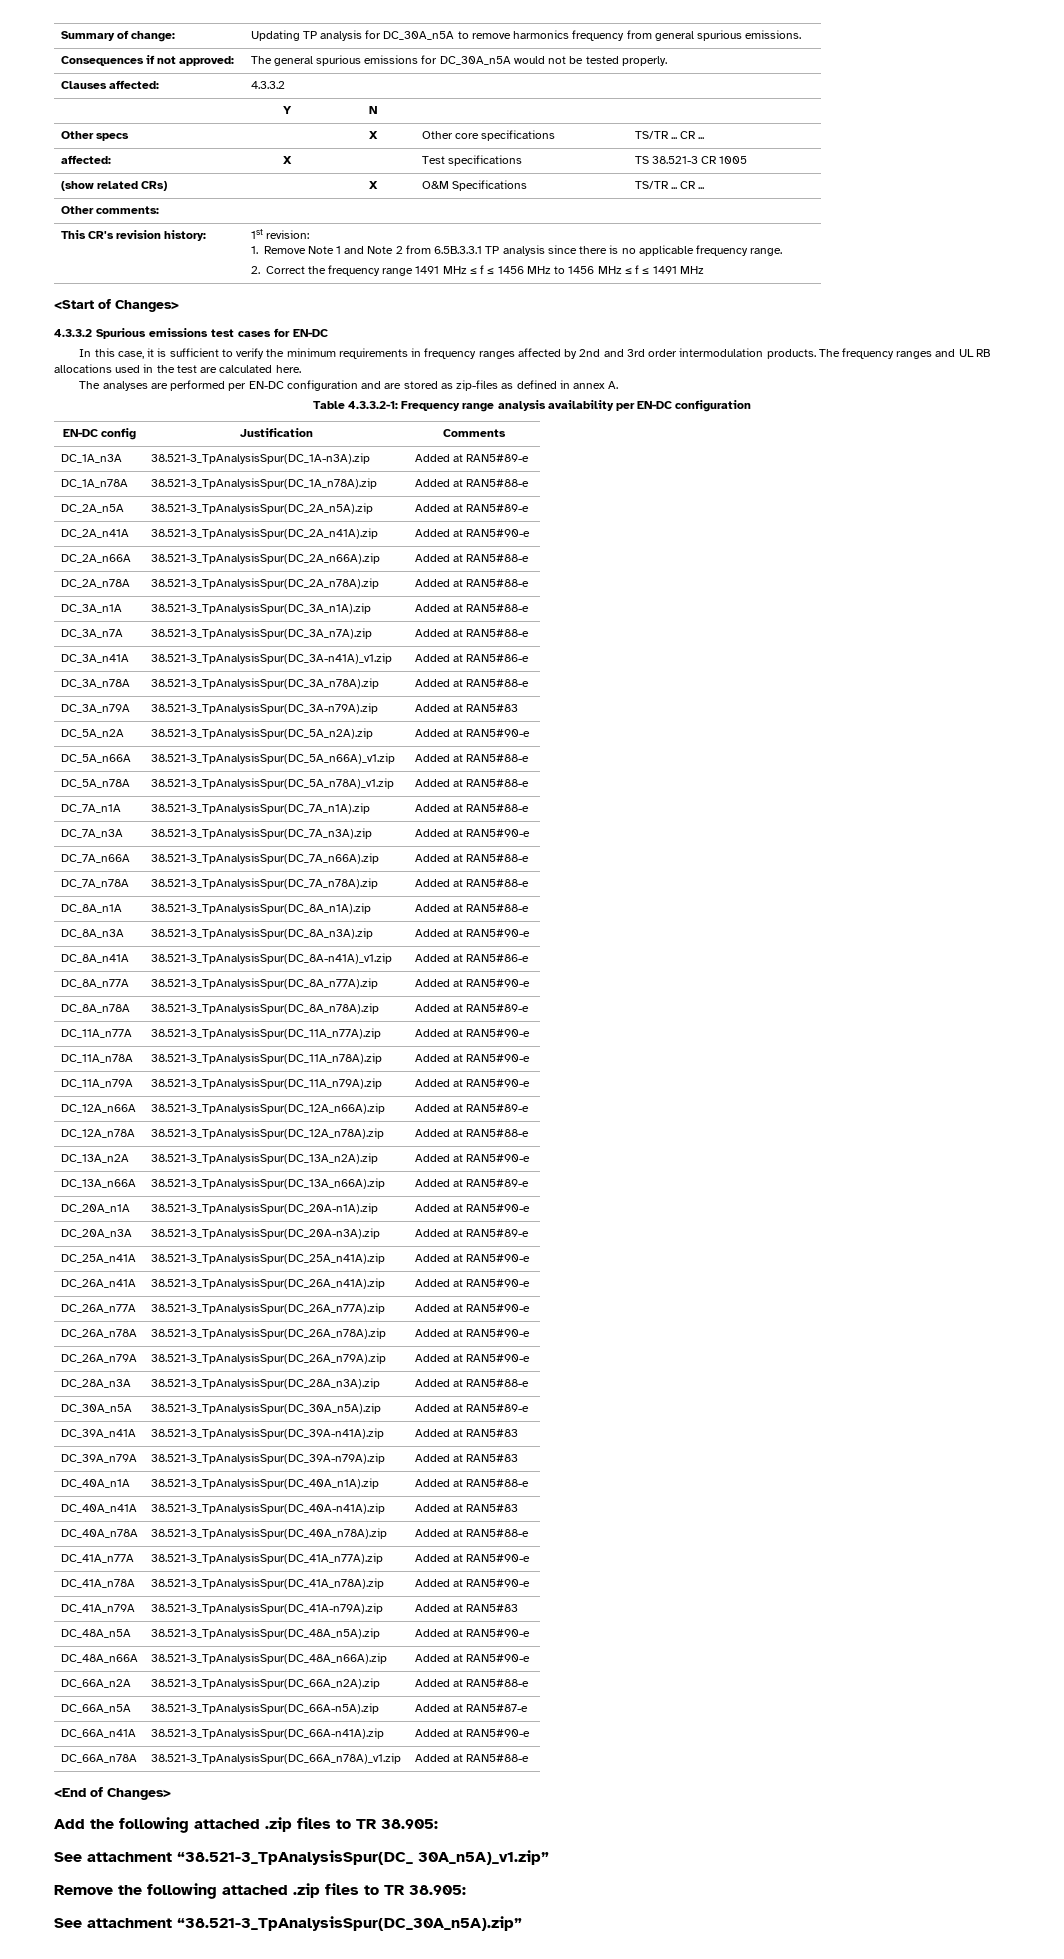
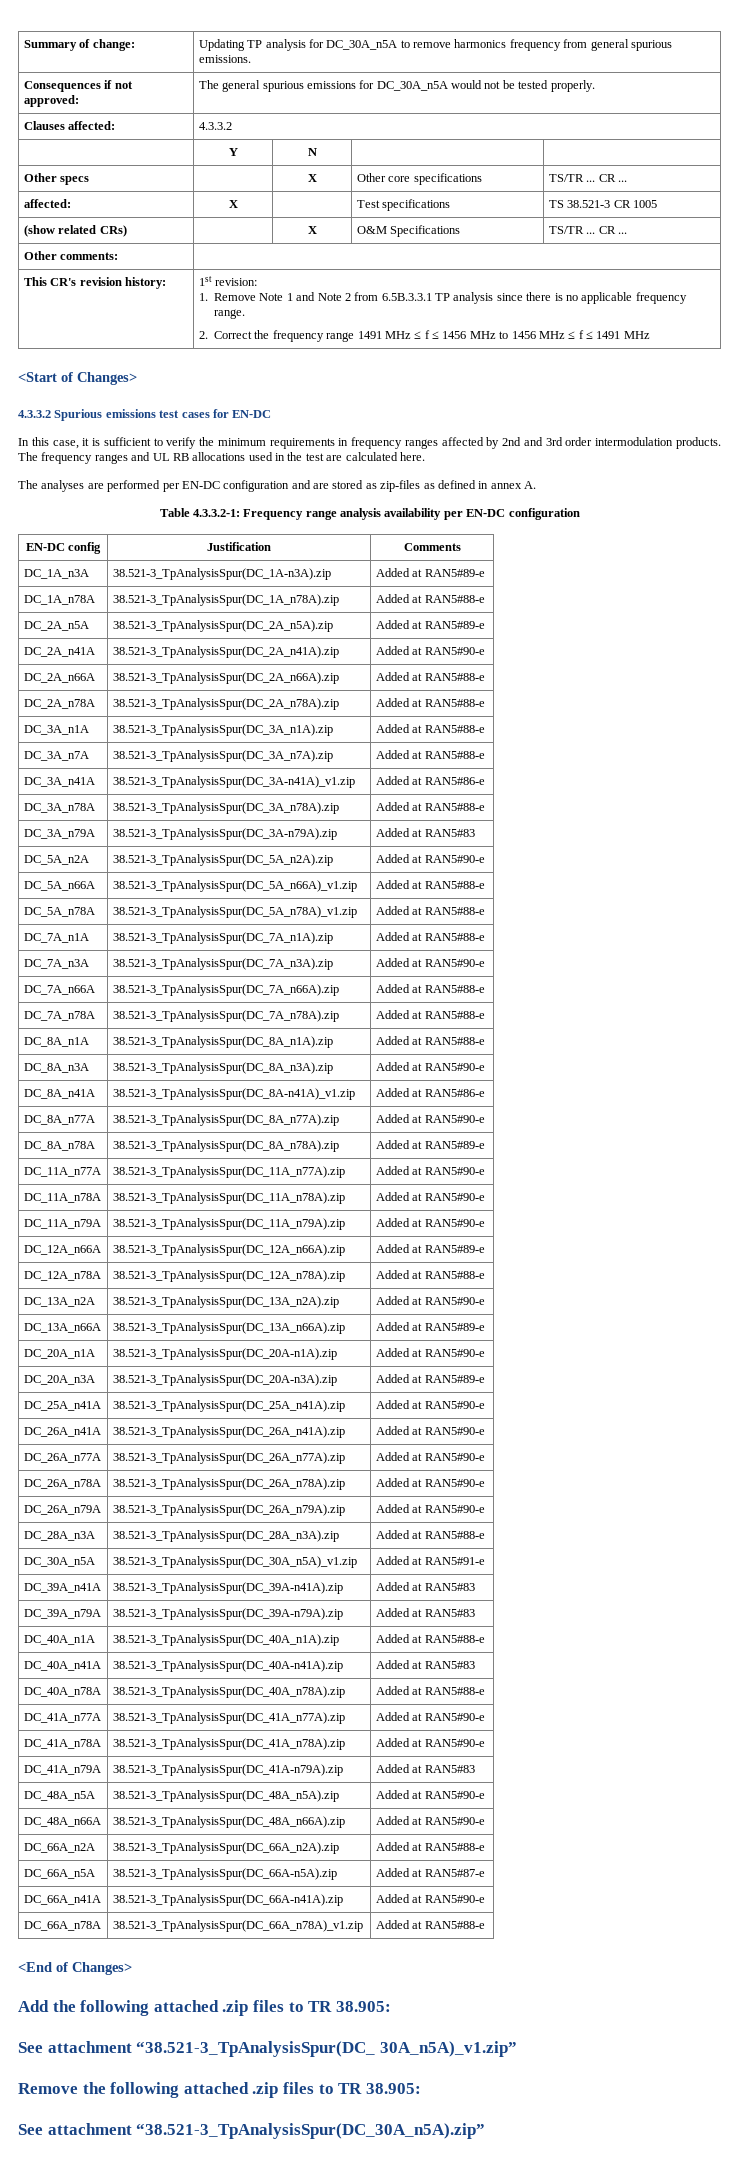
[150,1403,381,1414] [414,1404,529,1412] 38.521-3_TpAnalysisSpur(DC_30A_n5A).zip | Added at RAN5#89-e -> [112,1556,357,1568] [375,1556,485,1565] 38.521-3_TpAnalysisSpur(DC_30A_n5A)_v1.zip | Added at RAN5#91-e

